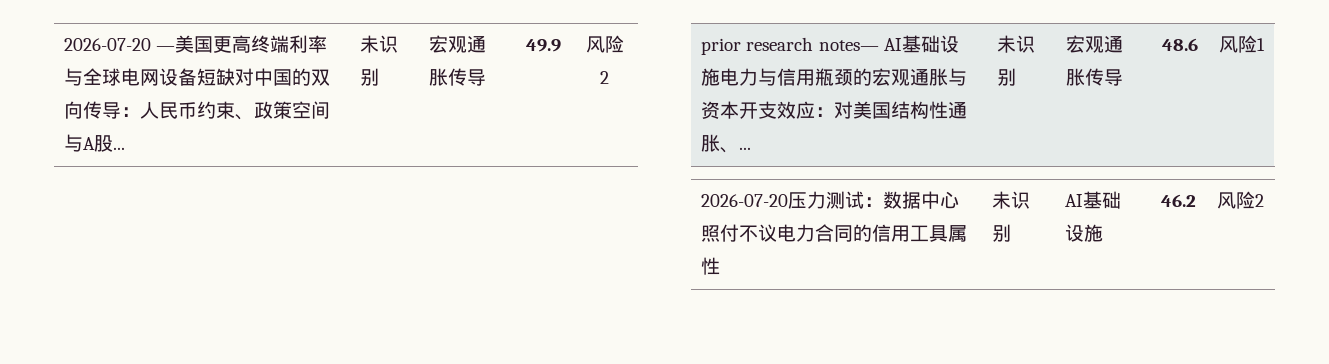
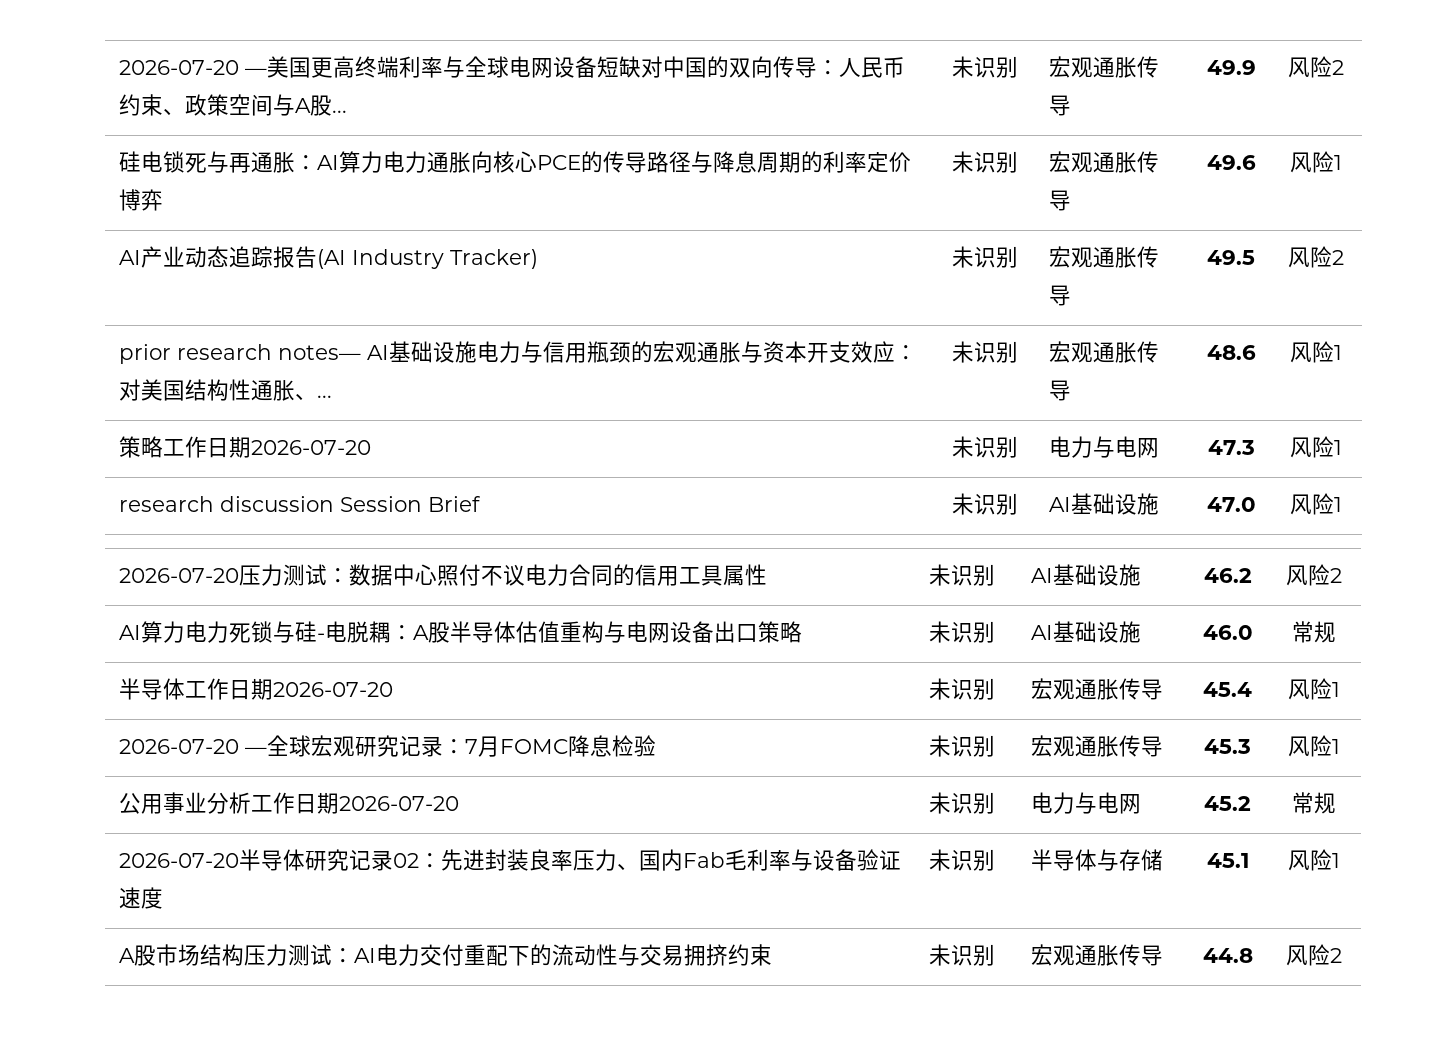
(609, 77) none -> [119,151,912,173] [119,189,164,211] [952,151,1019,173] [1049,151,1160,173] [1049,190,1072,211] [1206,155,1256,170] [1290,151,1342,173] [119,246,539,269] [952,246,1019,268] [1049,246,1160,268] [1049,285,1072,306] [1207,250,1255,265] [1288,246,1344,268] // 硅电锁死与再通胀：AI算力电力通胀向核心PCE的传导路径与降息周期的利率定价博弈 | 未识别 | 宏观通胀传导 | 49.6 | 风险1 // AI产业动态追踪报告(AI Industry Tracker) | 未识别 | 宏观通胀传导 | 49.5 | 风险2
(1265, 44) none -> [119,436,372,458] [952,436,1019,458] [1049,436,1160,458] [1207,440,1255,455] [1290,436,1342,458] [119,496,482,512] [952,493,1019,515] [1049,493,1160,515] [1206,497,1256,512] [1290,493,1342,515] // 策略工作日期2026-07-20 | 未识别 | 电力与电网 | 47.3 | 风险1 // research discussion Session Brief | 未识别 | AI基础设施 | 47.0 | 风险1
(1264, 200) none -> [119,621,803,643] [929,621,996,643] [1031,621,1142,643] [1202,625,1253,640] [1292,621,1336,643] [119,678,394,700] [929,678,996,700] [1031,678,1164,700] [1203,682,1252,697] [1288,678,1340,700] [119,735,657,757] [929,735,996,757] [1031,735,1164,757] [1204,739,1251,754] [1288,735,1340,757] [119,792,460,814] [929,792,996,814] [1031,792,1142,814] [1204,796,1251,811] [1292,792,1336,814] [119,849,902,871] [119,887,164,909] [929,849,996,871] [1031,849,1164,871] [1206,853,1249,868] [1288,849,1340,871] [119,944,773,966] [929,944,996,966] [1031,944,1164,966] [1202,948,1253,963] [1286,944,1342,966] // AI算力电力死锁与硅-电脱耦：A股半导体估值重构与电网设备出口策略 | 未识别 | AI基础设施 | 46.0 | 常规 // 半导体工作日期2026-07-20 | 未识别 | 宏观通胀传导 | 45.4 | 风险1 // 2026-07-20 —全球宏观研究记录：7月FOMC降息检验 | 未识别 | 宏观通胀传导 | 45.3 | 风险1 // 公用事业分析工作日期2026-07-20 | 未识别 | 电力与电网 | 45.2 | 常规 // 2026-07-20半导体研究记录02：先进封装良率压力、国内Fab毛利率与设备验证速度 | 未识别 | 半导体与存储 | 45.1 | 风险1 // A股市场结构压力测试：AI电力交付重配下的流动性与交易拥挤约束 | 未识别 | 宏观通胀传导 | 44.8 | 风险2

